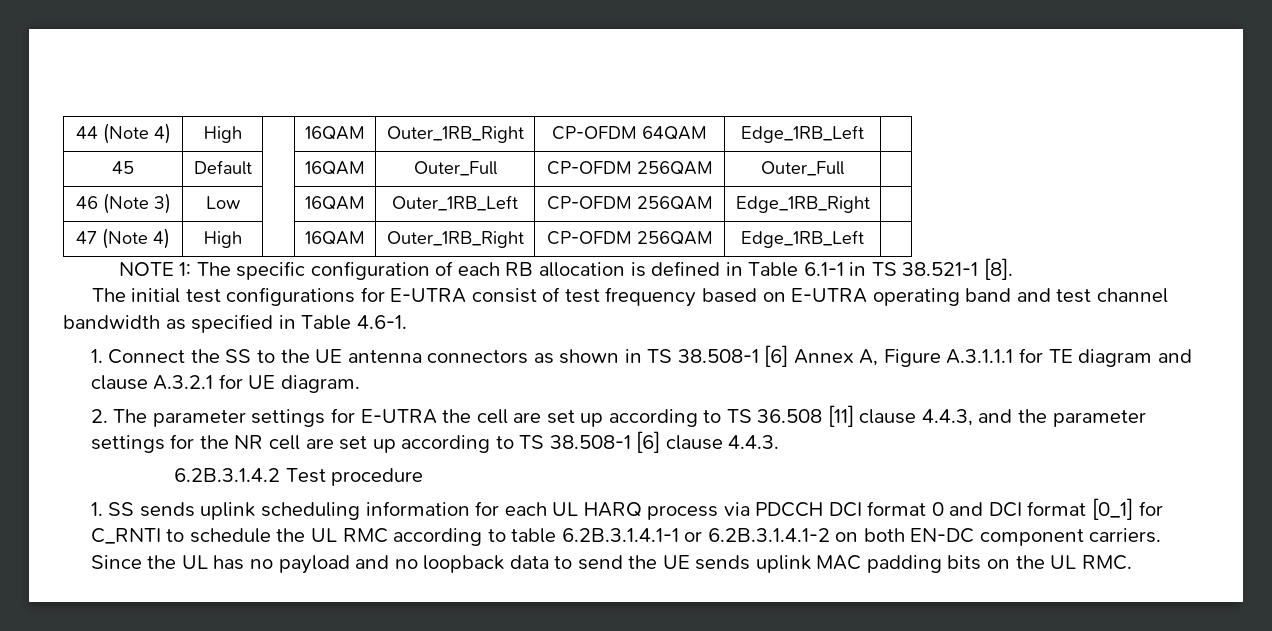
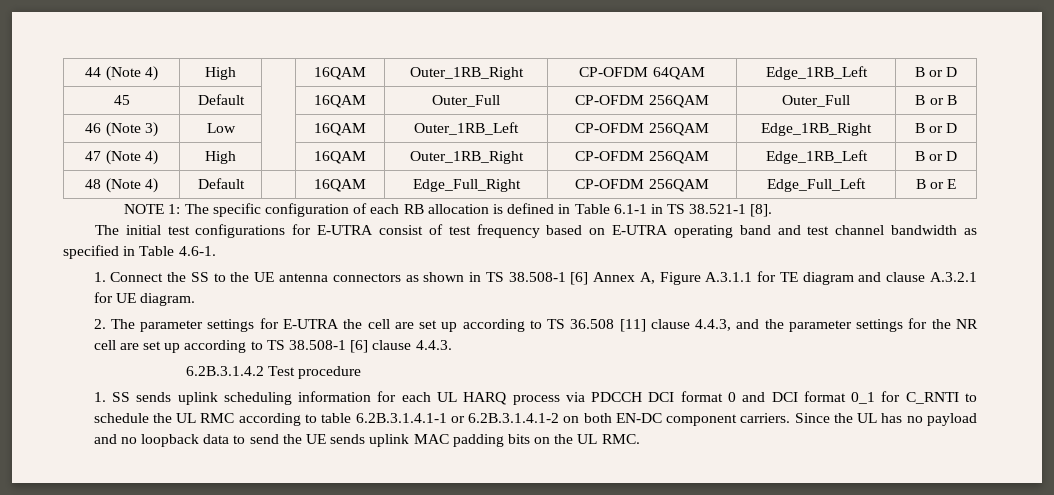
(864, 134) none -> [914,67,958,77] B or D
(844, 168) none -> [915,95,957,105] B or B
(870, 204) none -> [914,123,958,133] B or D
(864, 239) none -> [914,151,958,161] [85,178,158,193] [197,178,245,189] [314,179,366,192] [412,179,521,192] [575,179,709,192] [767,178,866,192] [915,179,957,189] B or D // 48 (Note 4) | Default | | 16QAM | Edge_Full_Right | CP-OFDM 256QAM | Edge_Full_Left | B or E
[946,349,1014,364] A.3.1.1.1 -> [705,272,753,282] A.3.1.1
[1092,498,1134,520] [0_1] -> [851,392,876,404] 0_1

